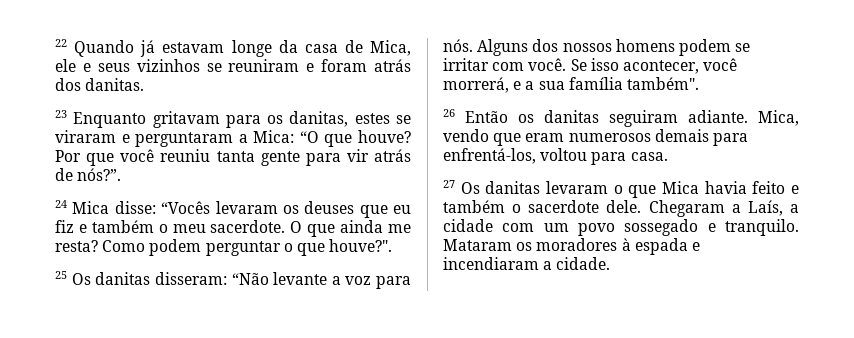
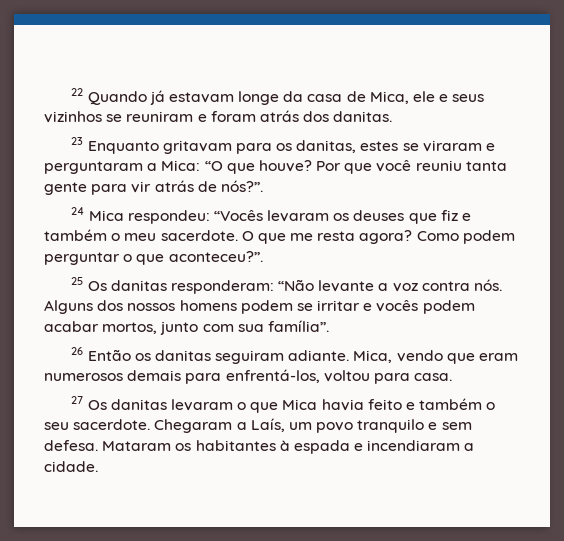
[114,201,156,214] disse: -> [127,210,210,224] respondeu:
[393,205,411,214] eu -> (437, 218) none
[340,220,411,233] [55,240,98,252] ainda me resta? -> [290,230,413,244] me resta agora?
[329,239,393,252] houve?". -> [168,251,263,262] aconteceu?”.
[154,272,227,285] disseram: -> [170,280,274,294] responderam:
[376,276,411,289] para -> [421,281,470,291] contra
[492,58,738,74] [443,77,699,93] com você. Se isso acontecer, você morrerá, e a sua família também". -> [363,300,475,314] [44,320,329,335] e vocês podem acabar mortos, junto com sua família”.
[528,200,642,213] sacerdote dele. -> [44,419,151,430] seu sacerdote.
[790,204,799,213] [443,219,799,236] a cidade com um povo sossegado e tranquilo. -> [288,419,472,433] [44,440,98,451] um povo tranquilo e sem defesa.
[536,238,618,251] moradores -> [195,440,276,451] habitantes

